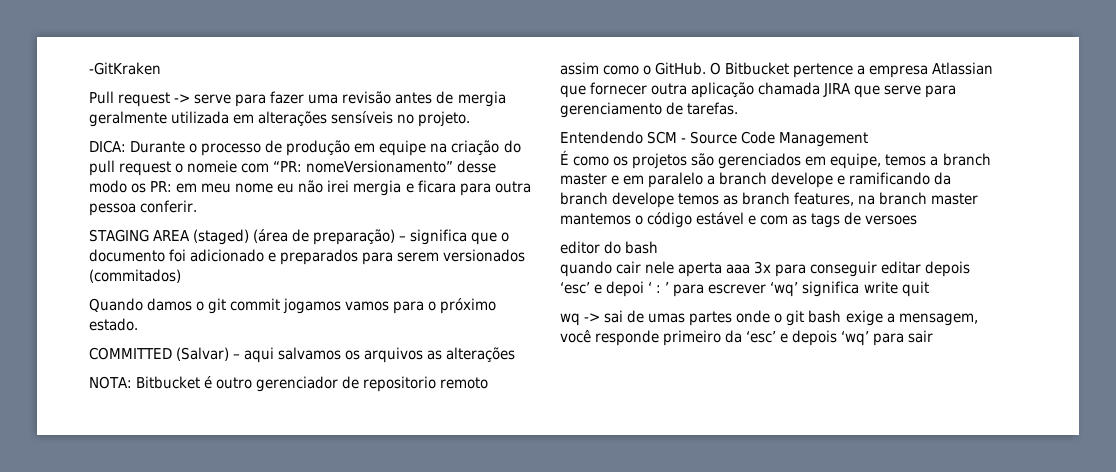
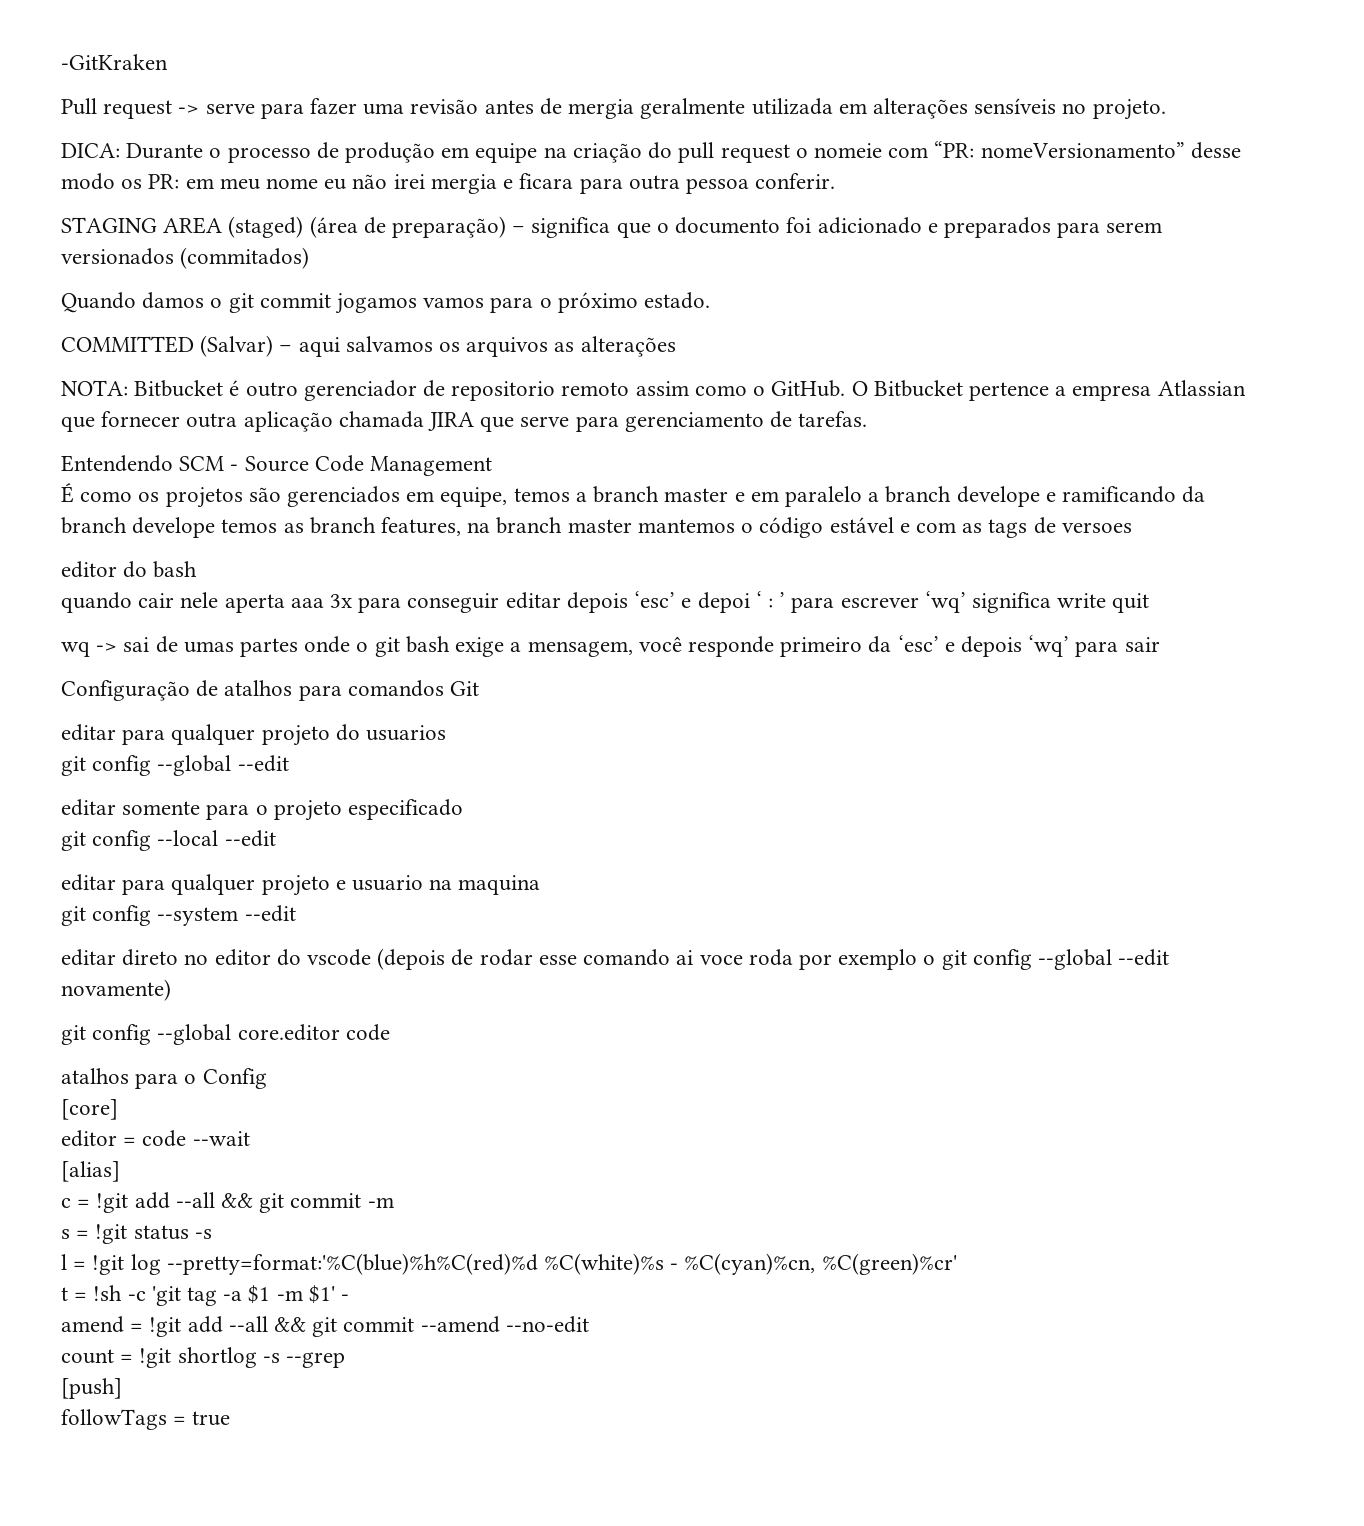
(934, 336) none -> [61,680,480,701] [61,724,447,746] [61,755,289,776] [61,799,464,821] [61,830,276,851] [61,874,541,896] [61,905,296,926] [61,948,1170,970] [61,979,171,1001] [61,1024,390,1045] [61,1068,267,1089] [61,1099,118,1120] [61,1130,250,1147] [61,1161,120,1182] [61,1192,394,1213] [61,1224,212,1244] [61,1253,957,1275] [61,1285,350,1306] [61,1316,589,1337] [61,1347,346,1368] [61,1378,122,1399] [61,1409,231,1430] // Configuração de atalhos para comandos Git // editar para qualquer projeto do usuarios // git config --global --edit // editar somente para o projeto especificado // git config --local --edit // editar para qualquer projeto e usuario na maquina // git config --system --edit // editar direto no editor do vscode (depois de rodar esse comando ai voce roda por exemplo o git config --global --edit novamente) // git config --global core.editor code // atalhos para o Config // [core] // editor = code --wait // [alias] // c = !git add --all && git commit -m // s = !git status -s // l = !git log --pretty=format:'%C(blue)%h%C(red)%d %C(white)%s - %C(cyan)%cn, %C(green)%cr' // t = !sh -c 'git tag -a $1 -m $1' - // amend = !git add --all && git commit --amend --no-edit // count = !git shortlog -s --grep // [push] // followTags = true

